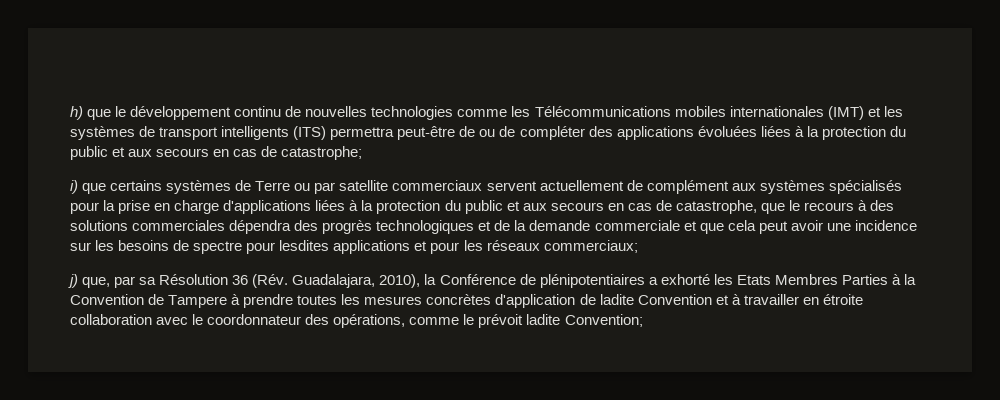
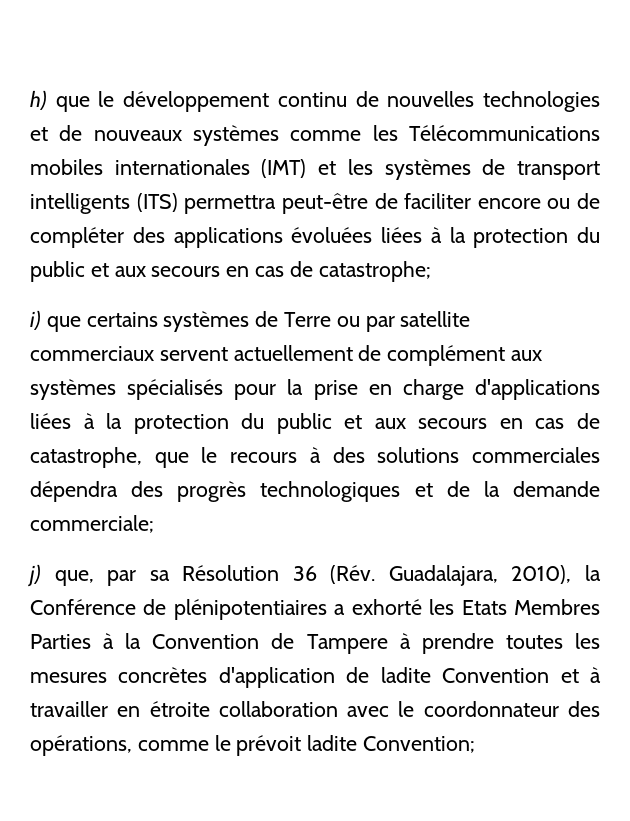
(454, 113) none -> [30,125,279,146] et de nouveaux systèmes
(476, 131) none -> [404,193,541,209] faciliter encore
[594,220,917,234] [70,240,638,254] commerciale et que cela peut avoir une incidence sur les besoins de spectre pour lesdites applications et pour les réseaux commerciaux; -> [30,515,154,533] commerciale;

